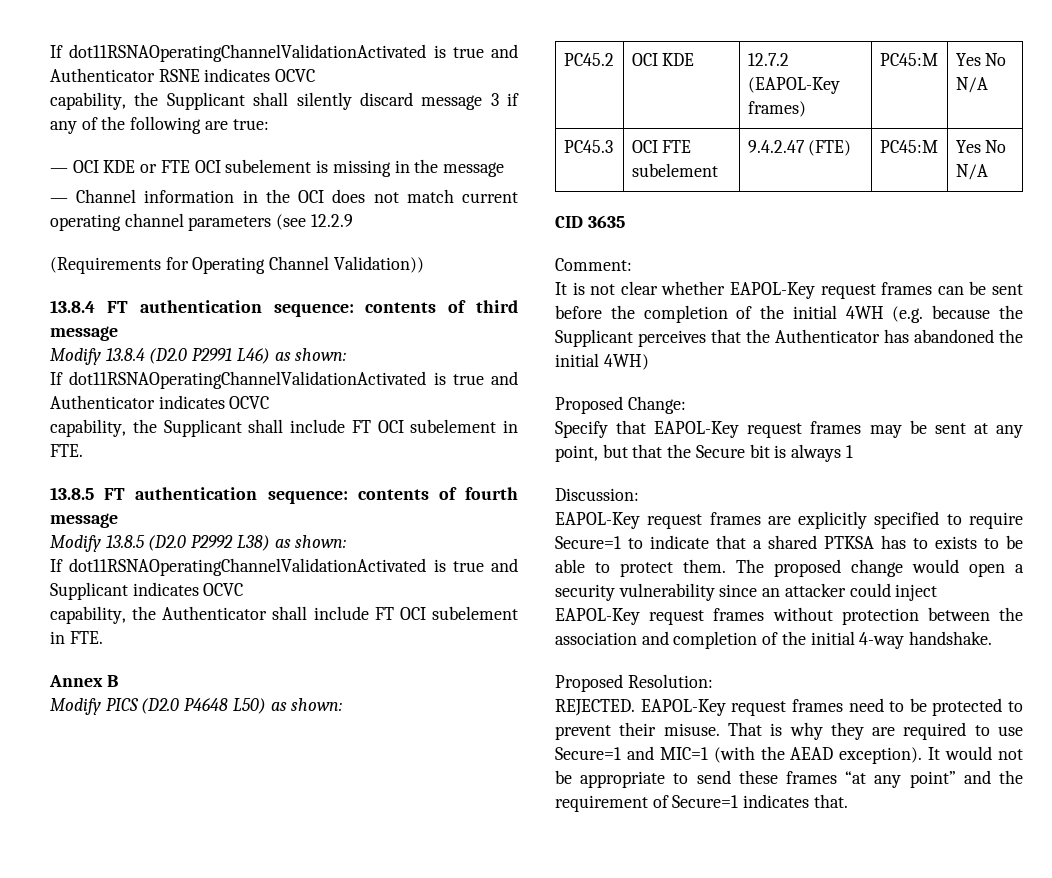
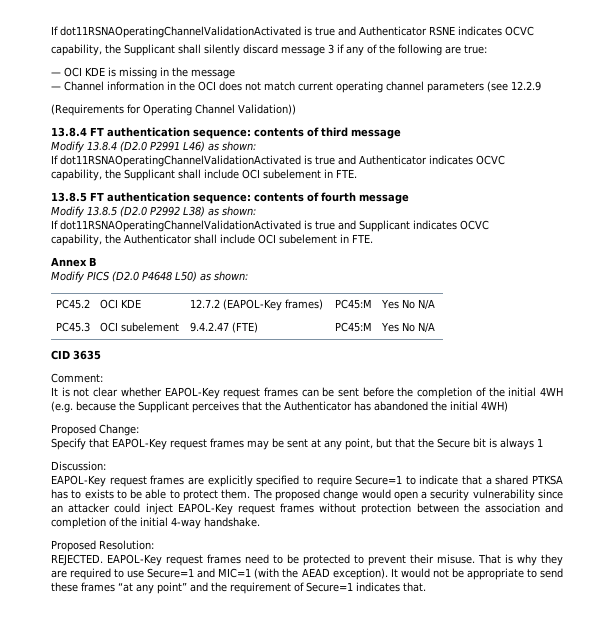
[140,159,312,173] or FTE OCI subelement -> (105, 71) none
[351,420,371,433] FT -> (239, 174) none
[374,607,394,620] FT -> (255, 239) none
[662,140,692,153] FTE -> (118, 327) none

